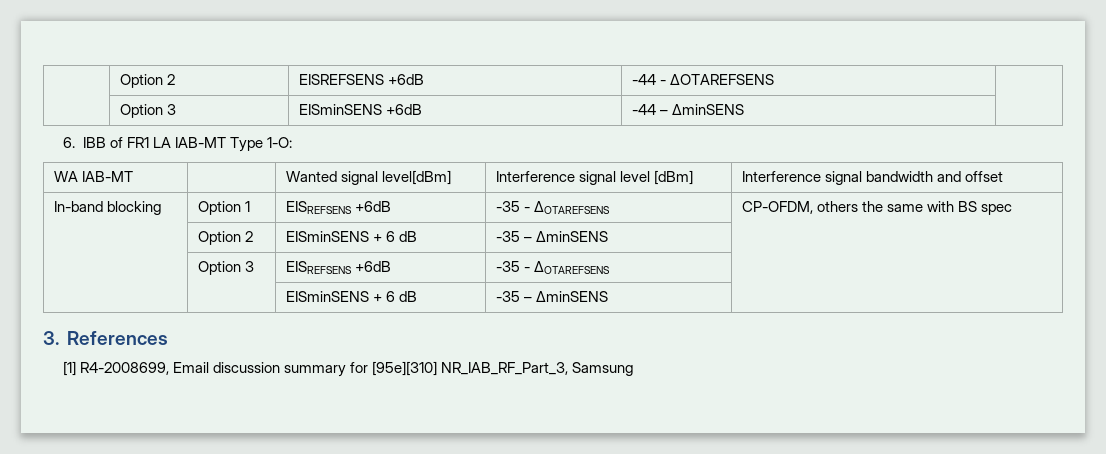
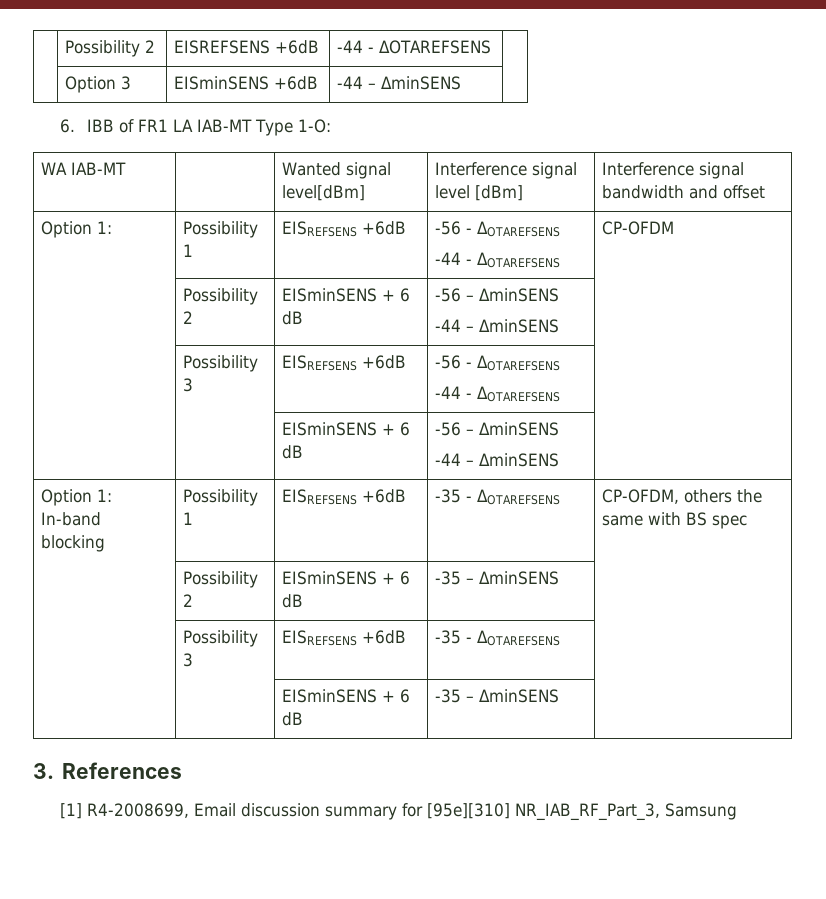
[120,74,164,88] | Option -> [65,40,141,57] | Possibility
(1004, 176) none -> [41,221,113,238] [183,221,259,238] [183,244,194,257] [282,221,407,237] [435,221,561,237] [435,252,561,268] [602,221,675,235] [183,288,259,305] [183,311,194,324] [282,288,411,302] [282,311,304,325] [435,288,560,302] [435,319,560,333] [183,355,259,372] [183,378,194,392] [282,355,407,371] [435,355,561,371] [435,386,561,402] [282,422,411,436] [282,445,304,459] [435,422,560,436] [435,453,560,467] [41,489,113,506] Option 1: | Possibility 1 | EISREFSENS +6dB | -56 - ΔOTAREFSENS // -44 - ΔOTAREFSENS | CP-OFDM // | Possibility 2 | EISminSENS + 6 dB | -56 – ΔminSENS // -44 – ΔminSENS | // | Possibility 3 | EISREFSENS +6dB | -56 - ΔOTAREFSENS // -44 - ΔOTAREFSENS | // | | EISminSENS + 6 dB | -56 – ΔminSENS // -44 – ΔminSENS | // Option 1:
[198,201,242,215] Option -> [183,489,259,506] Possibility
[198,231,242,245] Option -> [183,571,259,588] Possibility
[198,261,242,275] Option -> [183,630,259,647] Possibility

